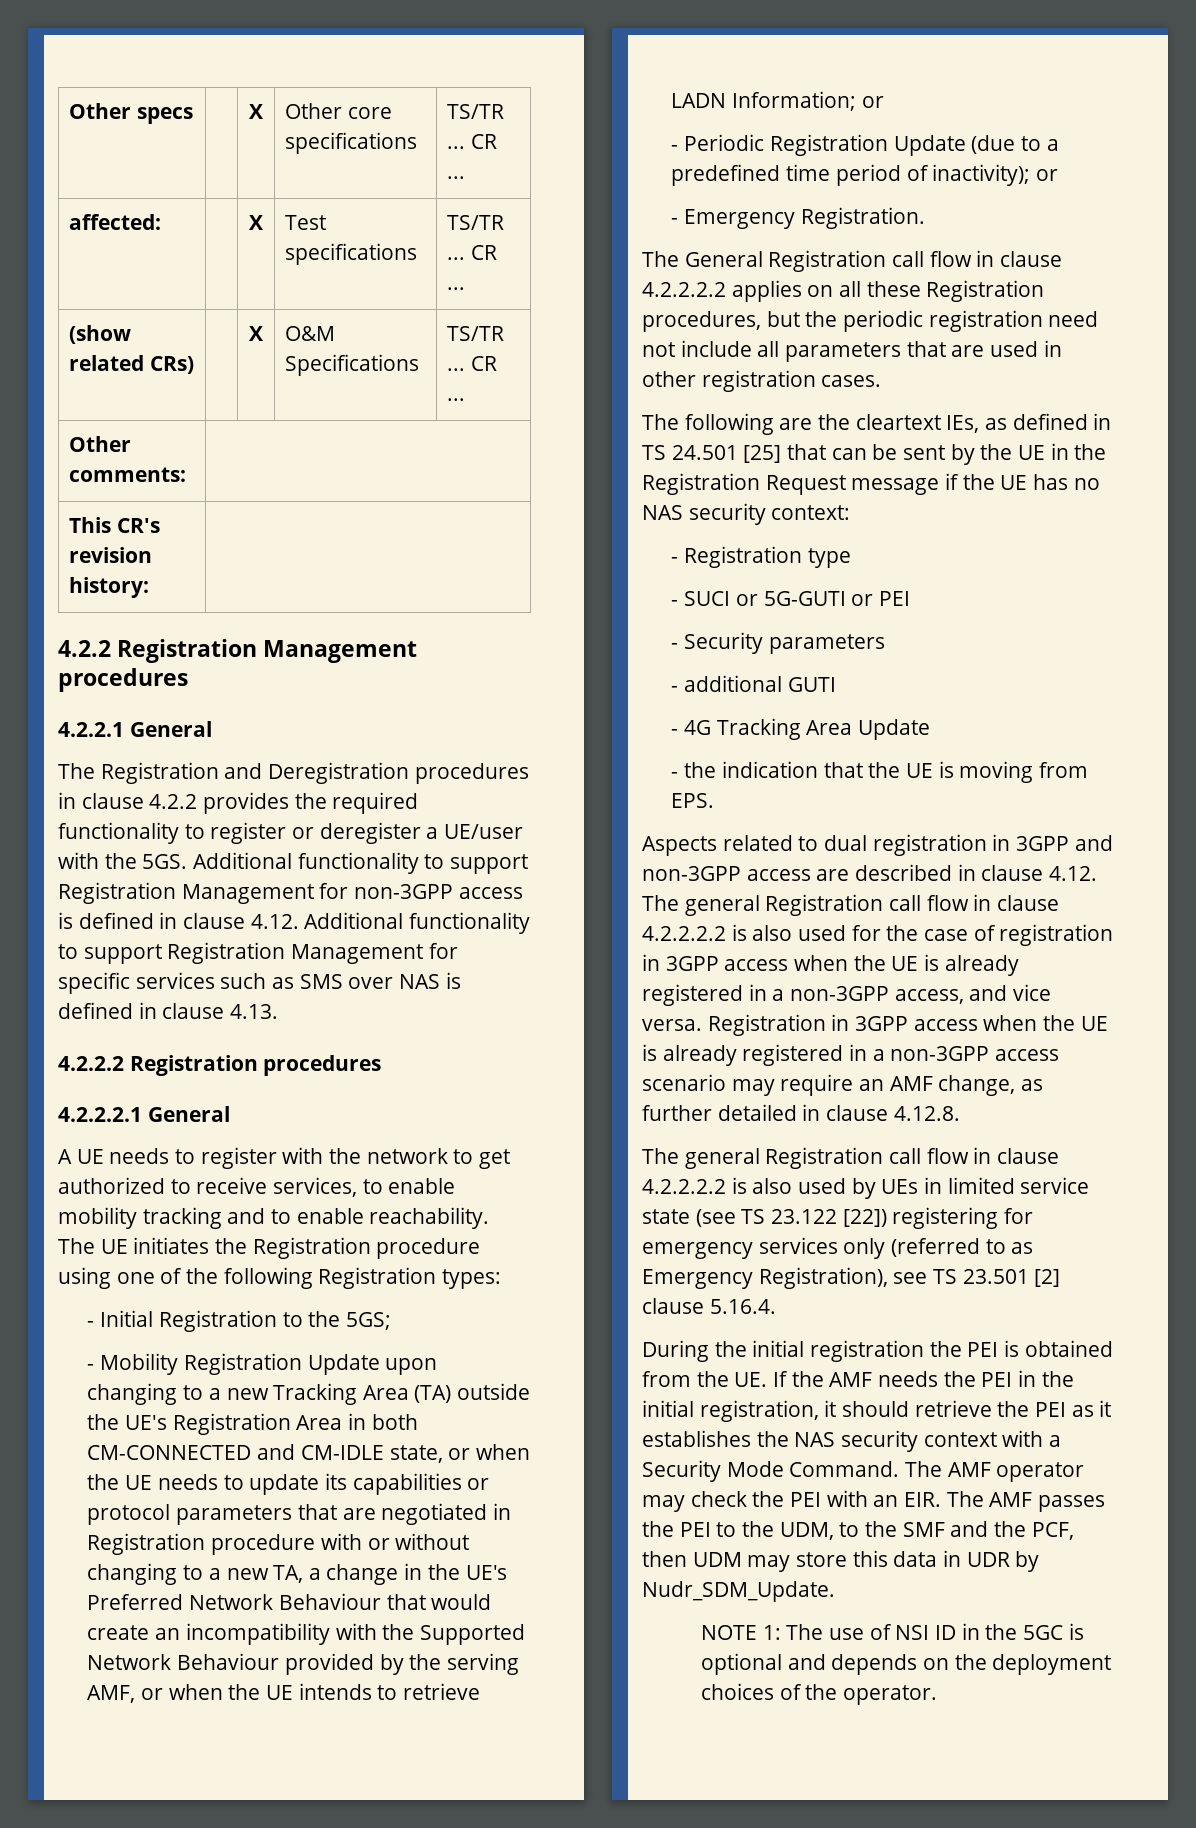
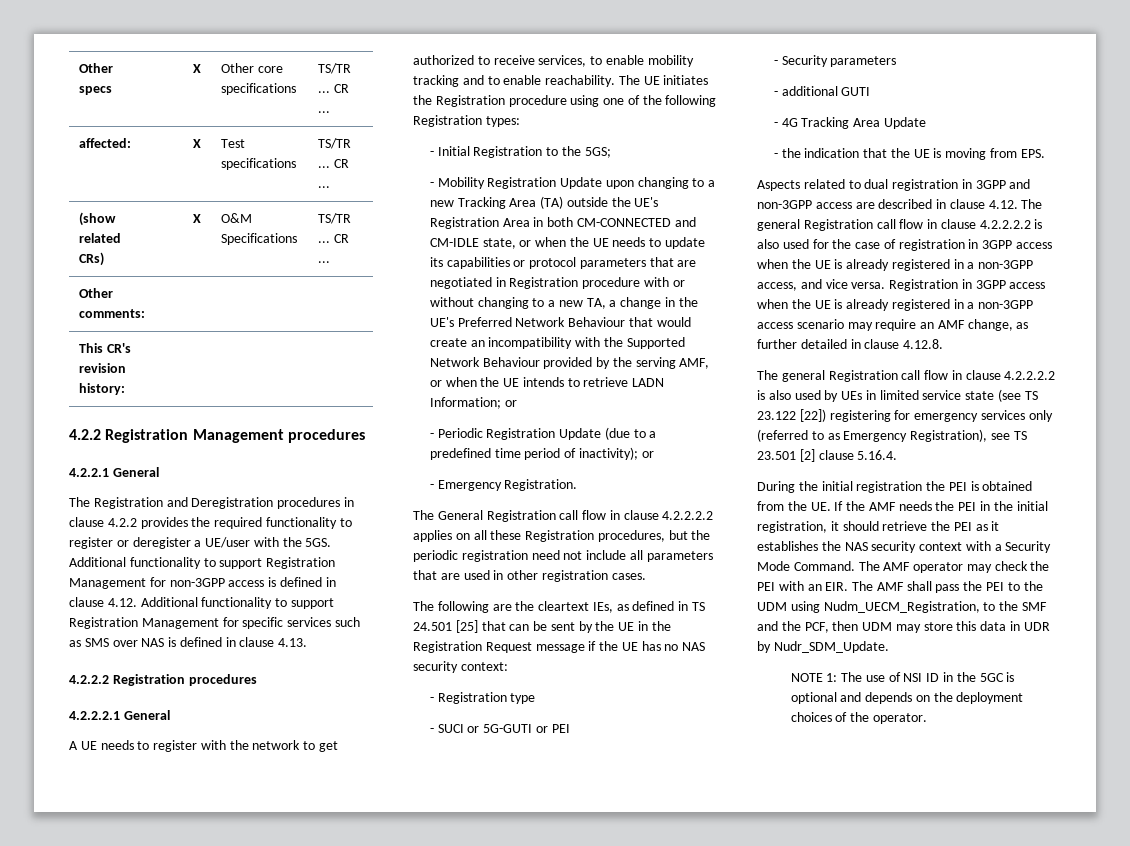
[1038,1495,1106,1512] passes -> [906,581,960,593] shall pass
[779,1522,834,1540] UDM, -> [757,601,980,613] UDM using Nudm_UECM_Registration,

